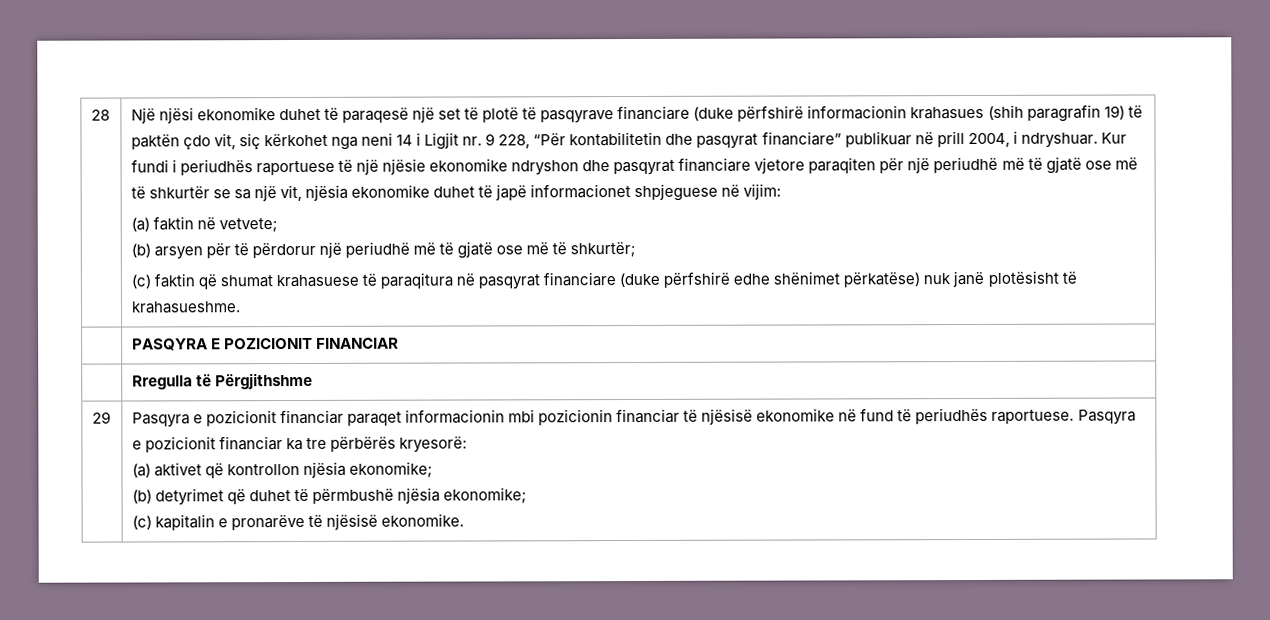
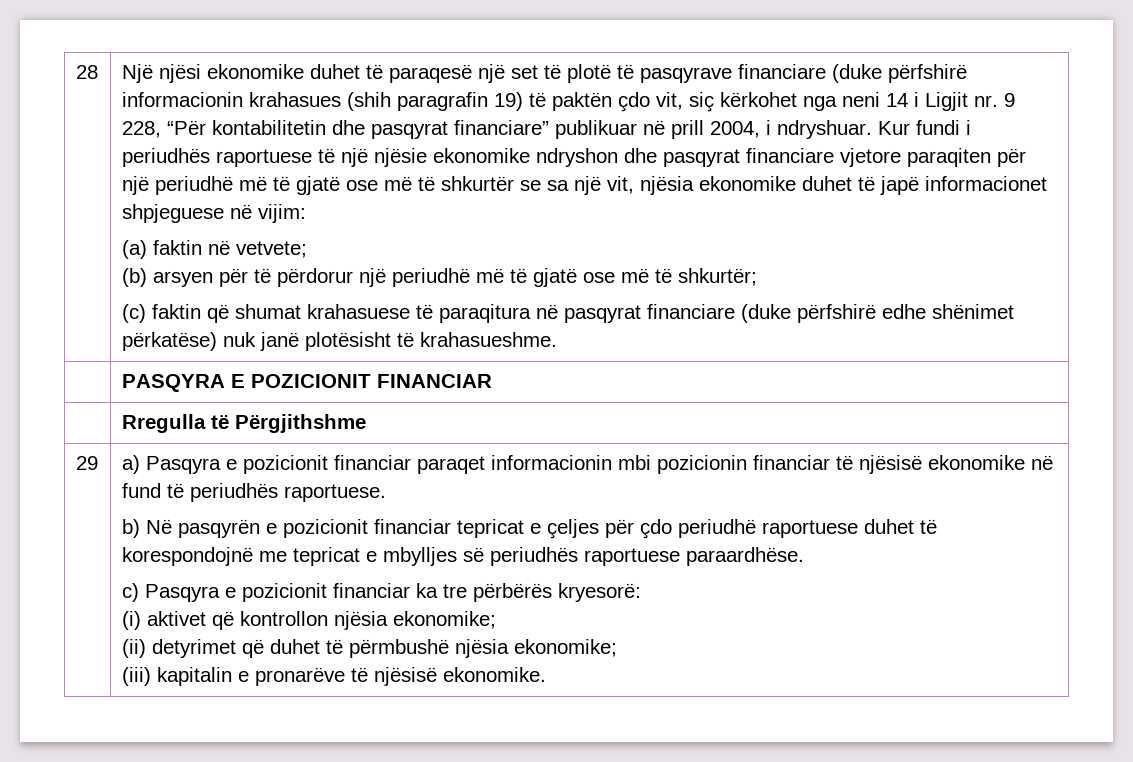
(111, 417) none -> [121,455,140,474] a)
(1075, 416) none -> [121,519,937,539] [121,547,804,566] [121,583,139,602] // b) Në pasqyrën e pozicionit financiar tepricat e çeljes për çdo periudhë raportuese duhet të korespondojnë me tepricat e mbylljes së periudhës raportuese paraardhëse. // c)
[131,463,151,478] (a) -> [121,611,141,630] (i)
[131,489,152,504] (b) -> [121,639,146,658] (ii)
[131,515,152,530] (c) -> [121,667,151,686] (iii)

